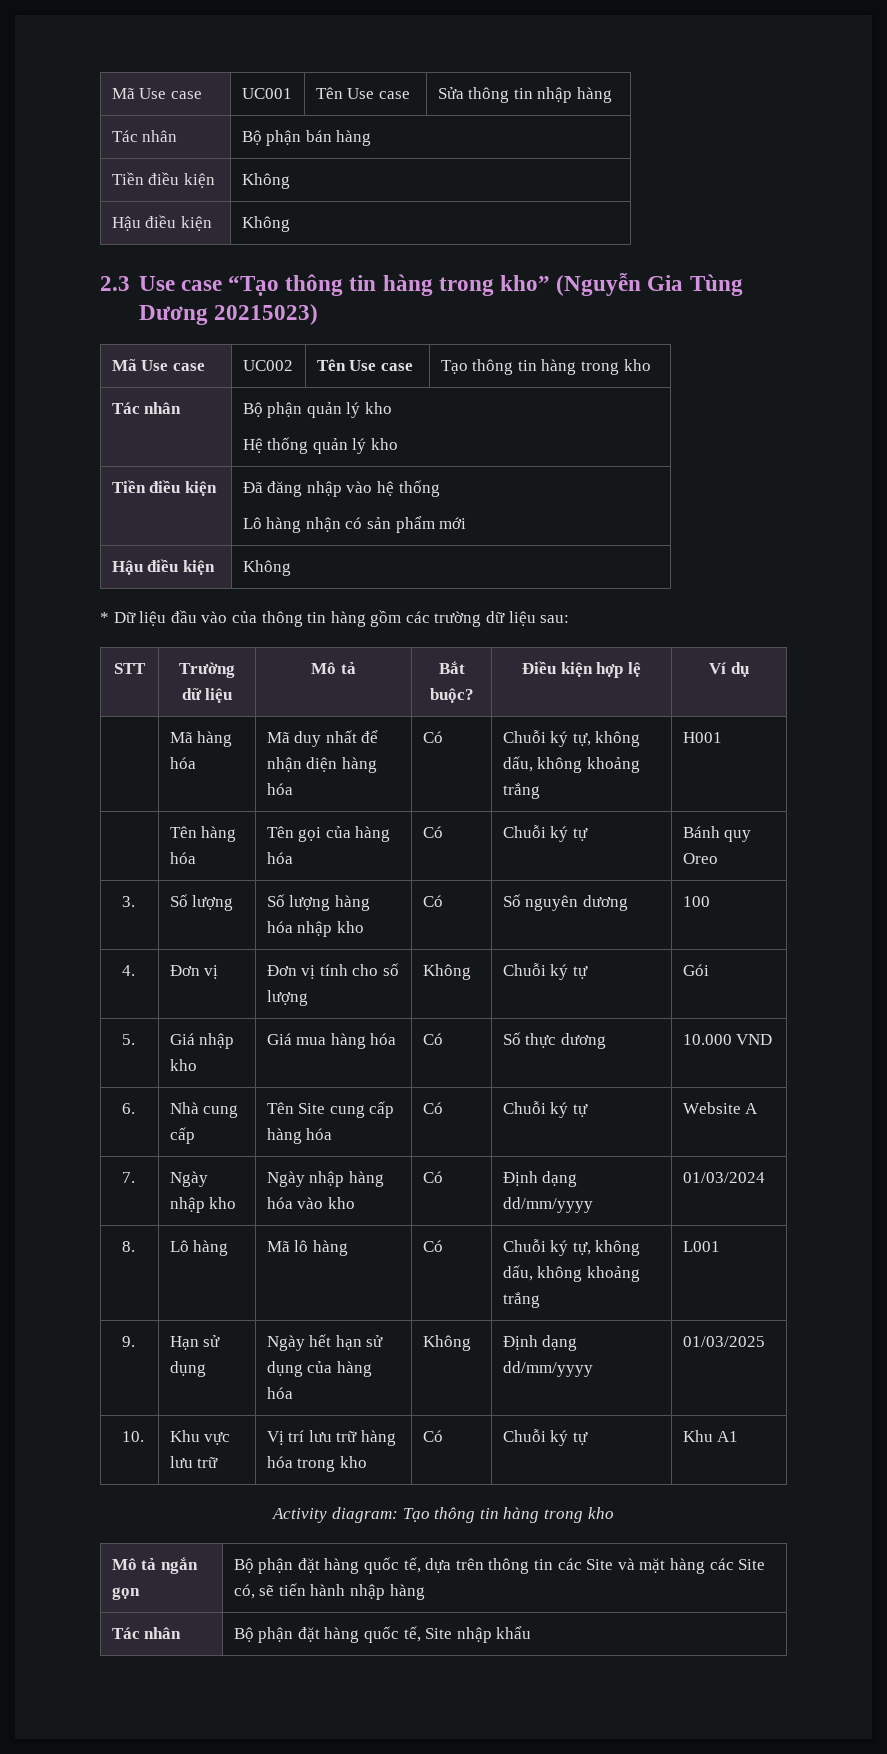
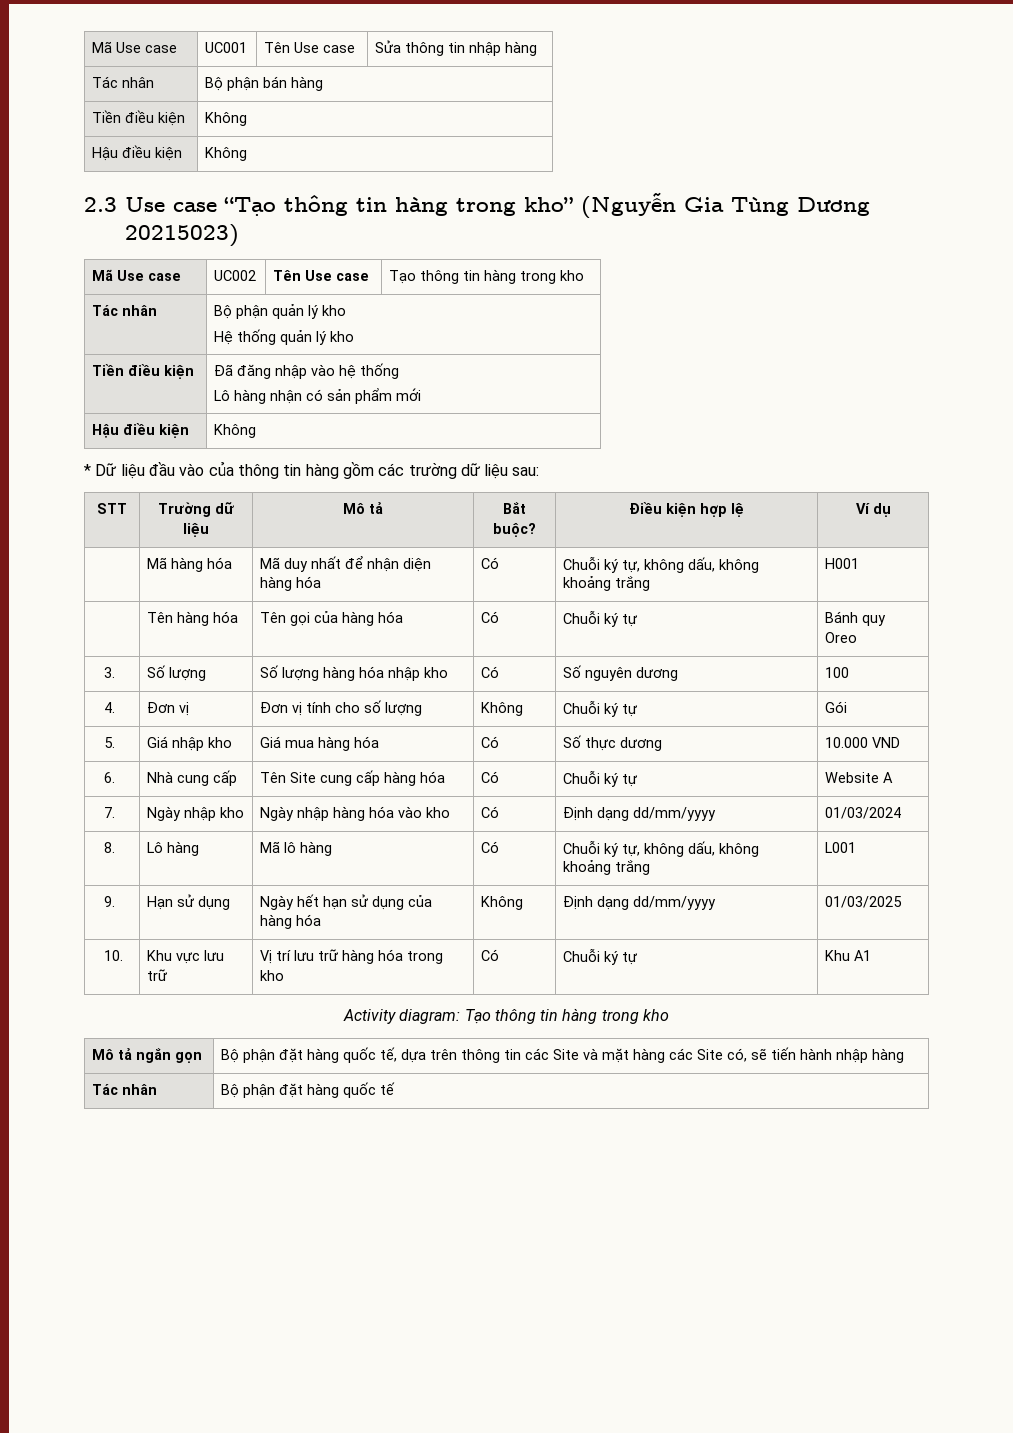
[403,1626,532,1643] tế, Site nhập khẩu -> [380,1082,396,1095] tế

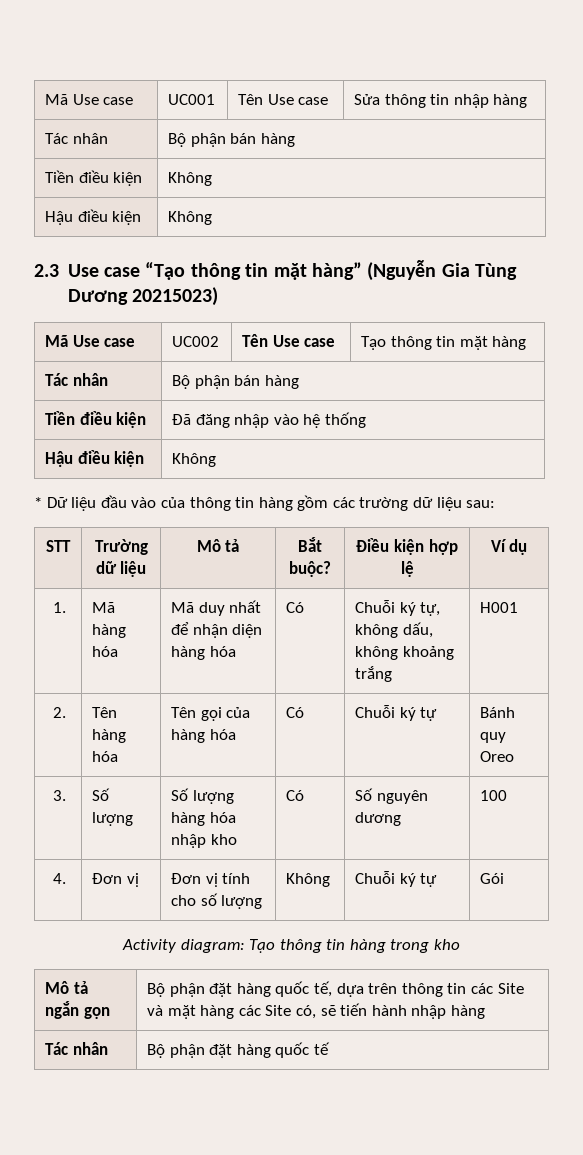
[395,197,573,216] hàng trong kho” -> [273,262,362,280] mặt hàng”
[484,269,585,284] [92,305,158,316] [214,304,347,319] [214,329,355,345] hàng trong kho // Tác nhân | Bộ phận quản lý kho // Hệ thống quản lý kho -> [459,336,527,350] [45,373,108,386] [172,375,299,389] mặt hàng // Tác nhân | Bộ phận bán hàng
[214,388,422,404] // Lô hàng nhận có sản phẩm mới -> (367, 420) none
(891, 510) none -> [52,602,66,613] 1.
(860, 563) none -> [52,707,66,718] 2.
[104,737,116,748] [147,736,233,751] [260,736,380,751] [481,736,500,748] [563,735,663,751] [825,737,901,748] [104,772,116,783] [147,770,238,786] [260,770,446,786] [481,771,500,783] [563,770,639,787] [825,772,894,783] [104,807,116,818] [147,806,245,821] [260,806,451,821] [481,806,500,818] [563,807,717,821] [825,807,902,819] [104,842,116,853] [147,841,200,856] [260,841,333,856] [481,841,500,853] [563,840,760,857] [563,860,651,875] [825,842,857,853] [104,896,116,907] [147,894,231,910] [260,894,433,910] [260,914,322,929] [481,896,524,910] [563,896,717,910] [825,896,903,908] [104,950,124,961] [147,950,225,964] [147,969,169,981] [260,949,444,964] [260,970,285,981] [481,949,500,961] [563,948,639,965] [825,950,872,961] // 5. | Giá nhập kho | Giá mua hàng hóa | Có | Số thực dương | 10.000 VND // 6. | Nhà cung cấp | Tên Site cung cấp hàng hóa | Có | Chuỗi ký tự | Website A // 7. | Ngày nhập kho | Ngày nhập hàng hóa vào kho | Có | Định dạng dd/mm/yyyy | 01/03/2024 // 8. | Lô hàng | Mã lô hàng | Có | Chuỗi ký tự, không dấu, không khoảng trắng | L001 // 9. | Hạn sử dụng | Ngày hết hạn sử dụng của hàng hóa | Không | Định dạng dd/mm/yyyy | 01/03/2025 // 10. | Khu vực lưu trữ | Vị trí lưu trữ hàng hóa trong kho | Có | Chuỗi ký tự | Khu A1 -> (505, 878) none

